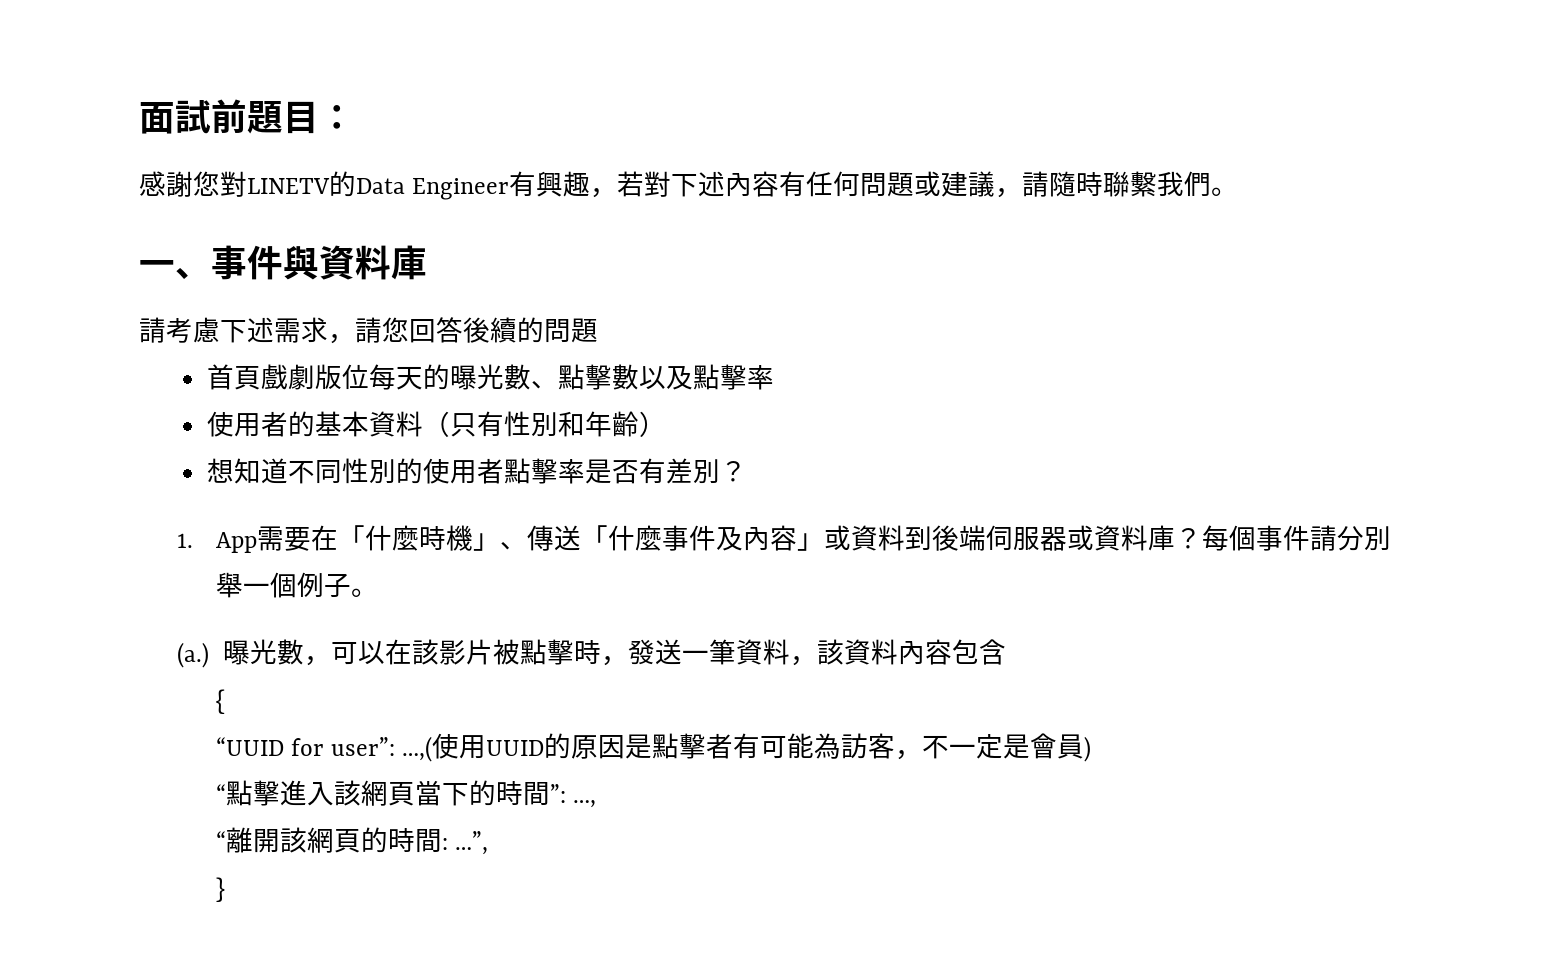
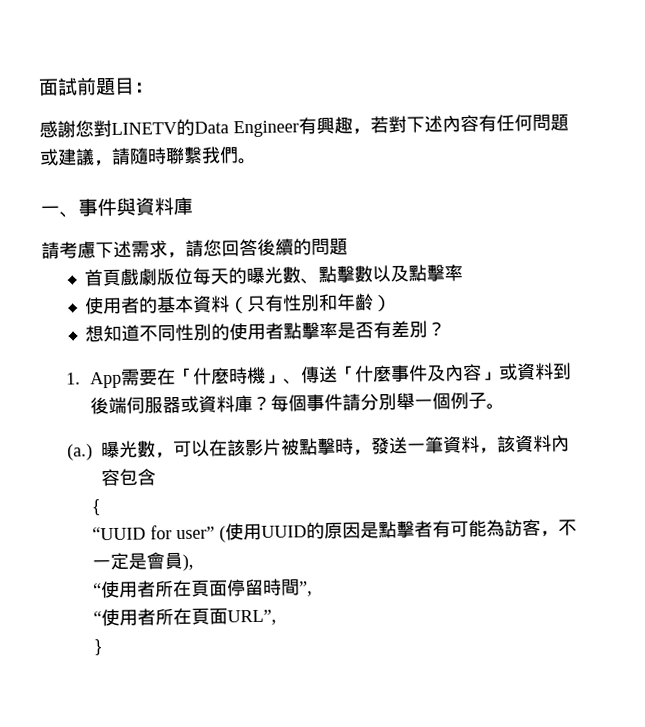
[331,736,433,762] user”: …,( -> [175,525,226,543] user” (
[1084,736,1092,762] [215,780,597,808] [215,827,489,855] ) // “點擊進入該網頁當下的時間”: …, // “離開該網頁的時間: …”, -> [181,553,194,572] [92,578,313,599] [92,607,277,627] ), // “使用者所在頁面停留時間”, // “使用者所在頁面URL”,

